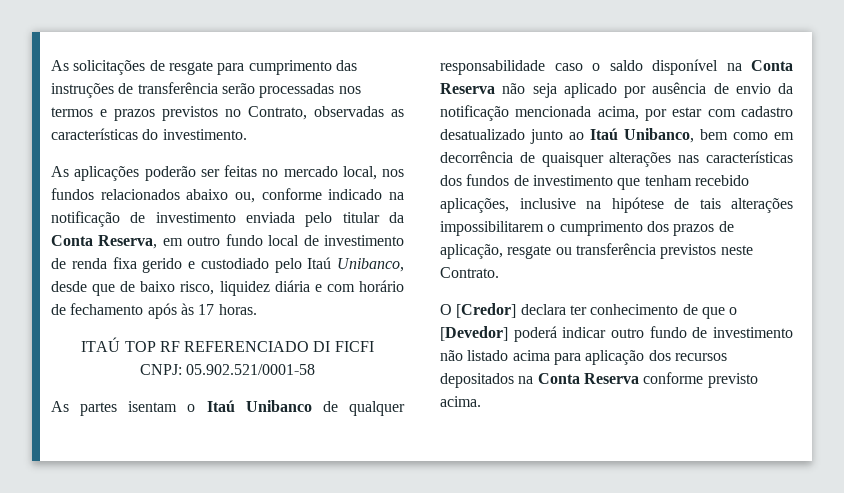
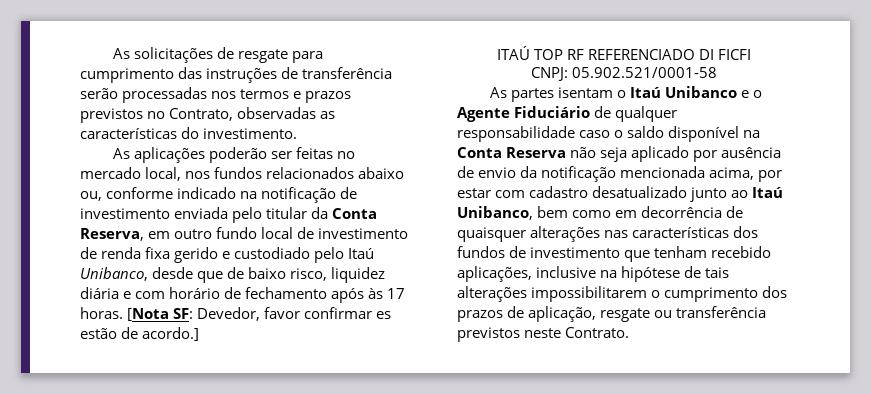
(257, 309) none -> [127,307,392,321] [80,327,200,341] [Nota SF: Devedor, favor confirmar es estão de acordo.]
(312, 406) none -> [741,90,763,98] [457,106,591,122] e o Agente Fiduciário
[440,303,738,319] [440,326,793,342] [440,350,727,365] [440,372,758,388] [440,396,481,407] // O [Credor] declara ter conhecimento de que o [Devedor] poderá indicar outro fundo de investimento não listado acima para aplicação dos recursos depositados na Conta Reserva conforme previsto acima. -> (630, 332) none

